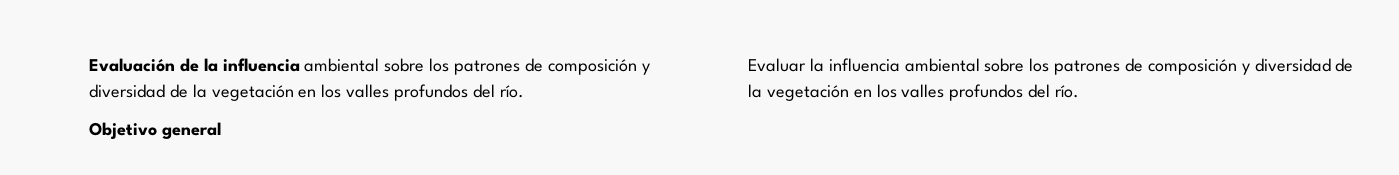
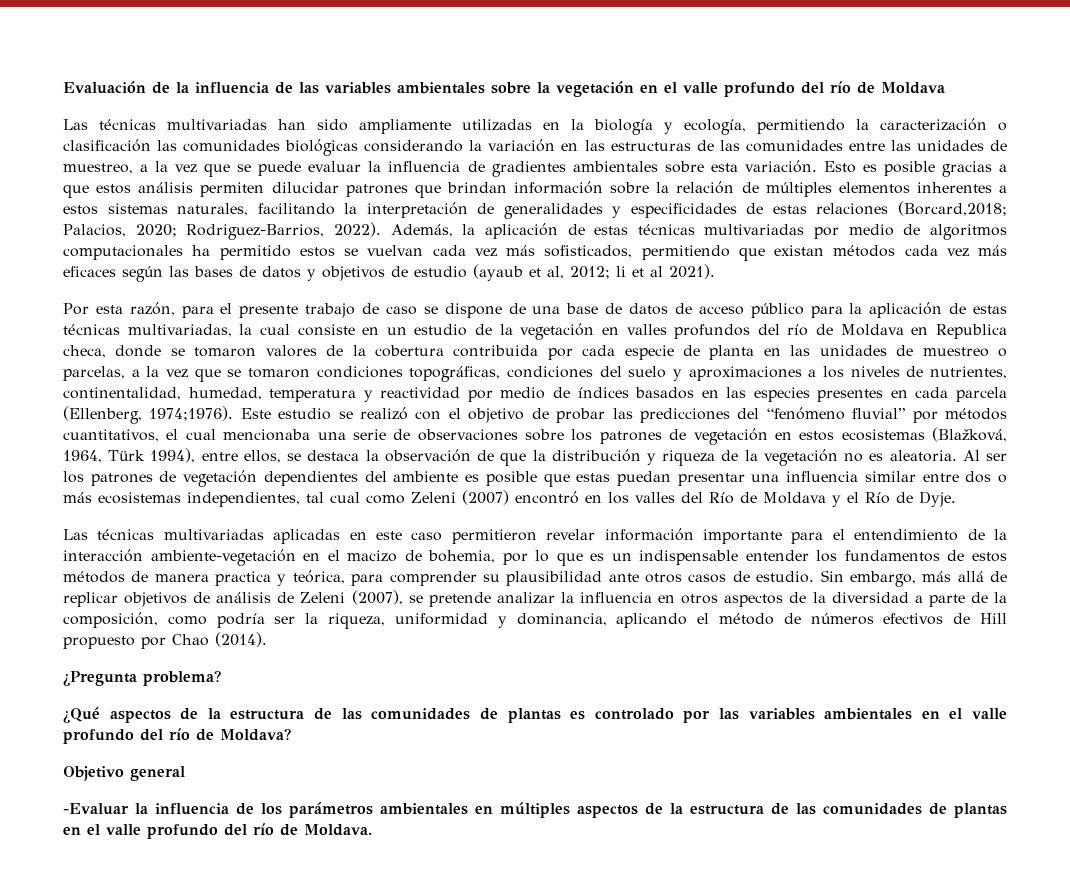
[304,58,650,75] [89,84,524,101] ambiental sobre los patrones de composición y diversidad de la vegetación en los valles profundos del río. -> [275,81,945,97] [63,118,1007,135] [63,139,1007,156] [63,160,1007,177] [63,181,1007,198] [63,201,1008,219] [63,222,1007,240] [63,245,1007,261] [63,264,715,282] [63,302,1007,318] [63,323,1008,340] [63,345,1008,360] [63,366,1007,382] [63,387,1007,402] [63,406,1007,424] [63,427,1007,445] [63,448,1008,466] [63,470,1007,487] [63,490,956,507] [63,528,1007,544] [63,549,1007,566] [63,570,1007,587] [63,590,1007,607] [63,612,1007,629] [63,632,267,649] [63,670,221,687] [63,707,1007,724] [63,728,291,744] de las variables ambientales sobre la vegetación en el valle profundo del río de Moldava // Las técnicas multivariadas han sido ampliamente utilizadas en la biología y ecología, permitiendo la caracterización o clasificación las comunidades biológicas considerando la variación en las estructuras de las comunidades entre las unidades de muestreo, a la vez que se puede evaluar la influencia de gradientes ambientales sobre esta variación. Esto es posible gracias a que estos análisis permiten dilucidar patrones que brindan información sobre la relación de múltiples elementos inherentes a estos sistemas naturales, facilitando la interpretación de generalidades y especificidades de estas relaciones (Borcard,2018; Palacios, 2020; Rodriguez-Barrios, 2022). Además, la aplicación de estas técnicas multivariadas por medio de algoritmos computacionales ha permitido estos se vuelvan cada vez más sofisticados, permitiendo que existan métodos cada vez más eficaces según las bases de datos y objetivos de estudio (ayaub et al, 2012; li et al 2021). // Por esta razón, para el presente trabajo de caso se dispone de una base de datos de acceso público para la aplicación de estas técnicas multivariadas, la cual consiste en un estudio de la vegetación en valles profundos del río de Moldava en Republica checa, donde se tomaron valores de la cobertura contribuida por cada especie de planta en las unidades de muestreo o parcelas, a la vez que se tomaron condiciones topográficas, condiciones del suelo y aproximaciones a los niveles de nutrientes, continentalidad, humedad, temperatura y reactividad por medio de índices basados en las especies presentes en cada parcela (Ellenberg, 1974;1976). Este estudio se realizó con el objetivo de probar las predicciones del “fenómeno fluvial” por métodos cuantitativos, el cual mencionaba una serie de observaciones sobre los patrones de vegetación en estos ecosistemas (Blažková, 1964, Türk 1994), entre ellos, se destaca la observación de que la distribución y riqueza de la vegetación no es aleatoria. Al ser los patrones de vegetación dependientes del ambiente es posible que estas puedan presentar una influencia similar entre dos o más ecosistemas independientes, tal cual como Zeleni (2007) encontró en los valles del Río de Moldava y el Río de Dyje. // Las técnicas multivariadas aplicadas en este caso permitieron revelar información importante para el entendimiento de la interacción ambiente-vegetación en el macizo de bohemia, por lo que es un indispensable entender los fundamentos de estos métodos de manera practica y teórica, para comprender su plausibilidad ante otros casos de estudio. Sin embargo, más allá de replicar objetivos de análisis de Zeleni (2007), se pretende analizar la influencia en otros aspectos de la diversidad a parte de la composición, como podría ser la riqueza, uniformidad y dominancia, aplicando el método de números efectivos de Hill propuesto por Chao (2014). // ¿Pregunta problema? // ¿Qué aspectos de la estructura de las comunidades de plantas es controlado por las variables ambientales en el valle profundo del río de Moldava?
[748,58,1354,75] [748,84,1080,101] Evaluar la influencia ambiental sobre los patrones de composición y diversidad de la vegetación en los valles profundos del río. -> [63,802,1007,818] [63,823,372,839] -Evaluar la influencia de los parámetros ambientales en múltiples aspectos de la estructura de las comunidades de plantas en el valle profundo del río de Moldava.

